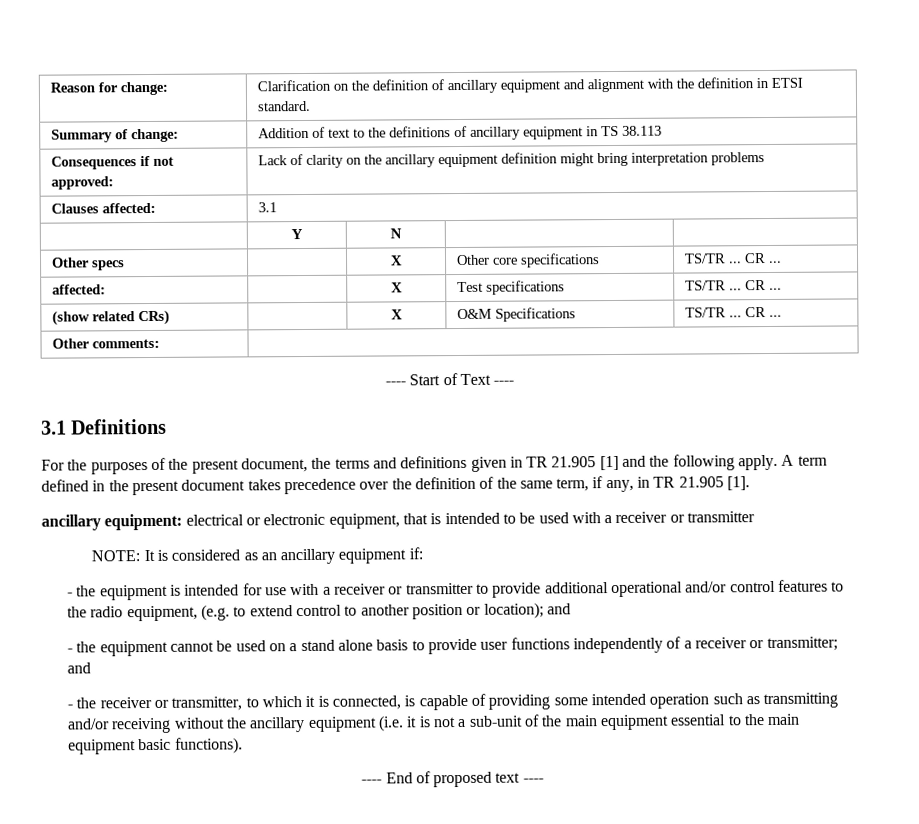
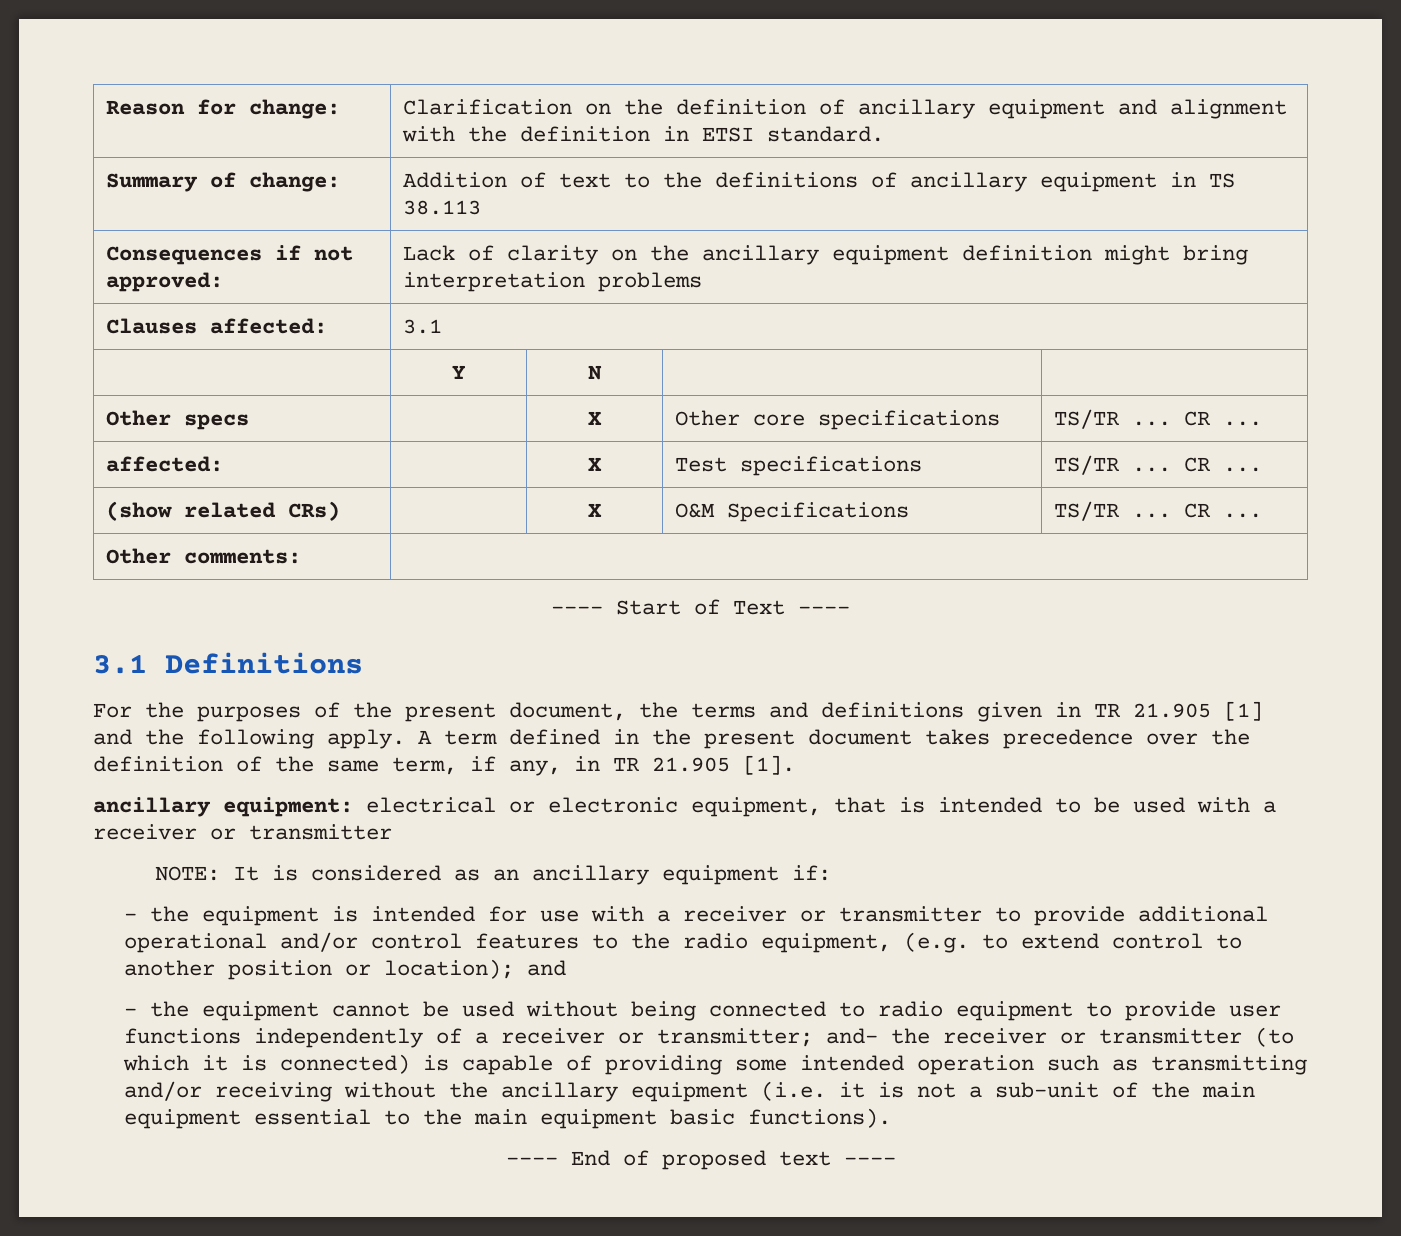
[269,639,409,652] on a stand alone basis -> [526,1001,1074,1021] without being connected to radio equipment
[67,662,92,674] [67,704,74,709] and // - -> [826,1028,879,1044] and-
[171,696,259,711] transmitter, to -> [1099,1027,1295,1047] transmitter (to
[331,695,401,710] connected, -> [280,1054,411,1074] connected)

